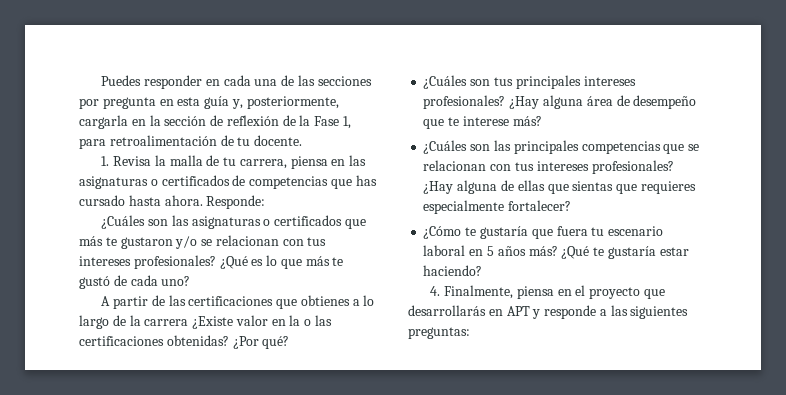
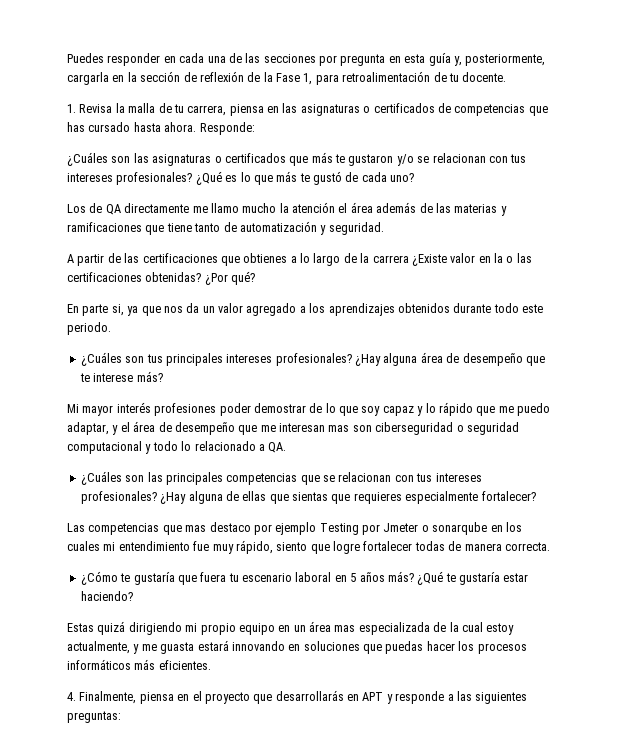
(191, 281) none -> [67,202,507,216] [67,221,384,235] // Los de QA directamente me llamo mucho la atención el área además de las materias y ramificaciones que tiene tanto de automatización y seguridad.
(290, 342) none -> [67,303,543,316] [67,322,111,335] // En parte si, ya que nos da un valor agregado a los aprendizajes obtenidos durante todo este periodo.
(542, 121) none -> [67,402,550,416] [67,421,519,435] [67,441,287,454] // Mi mayor interés profesiones poder demostrar de lo que soy capaz y lo rápido que me puedo adaptar, y el área de desempeño que me interesan mas son ciberseguridad o seguridad computacional y todo lo relacionado a QA.
(572, 205) none -> [67,522,522,535] [67,540,550,554] // Las competencias que mas destaco por ejemplo Testing por Jmeter o sonarqube en los cuales mi entendimiento fue muy rápido, siento que logre fortalecer todas de manera correcta.
(483, 270) none -> [67,621,515,635] [67,640,527,654] [67,659,211,670] // Estas quizá dirigiendo mi propio equipo en un área mas especializada de la cual estoy actualmente, y me guasta estará innovando en soluciones que puedas hacer los procesos informáticos más eficientes.

